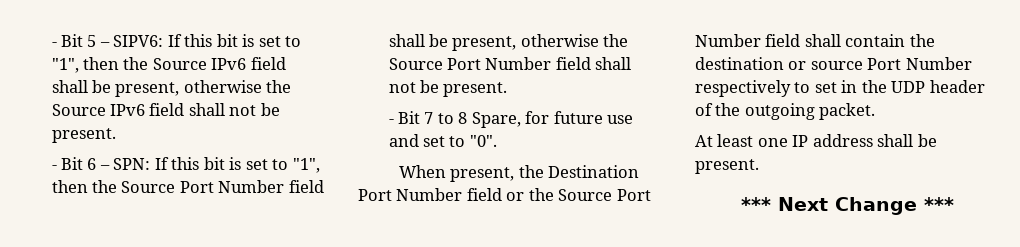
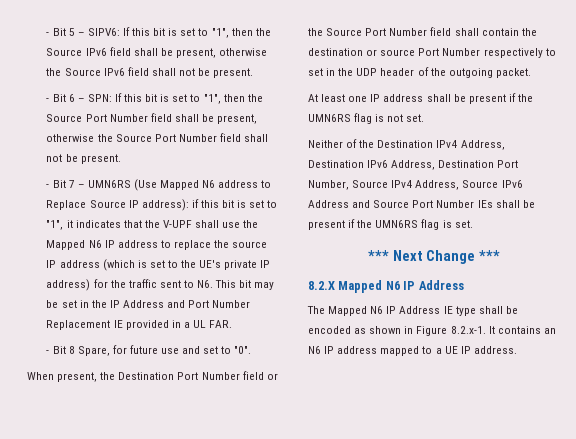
[437,113,454,124] to -> [77,179,272,191] [46,199,278,211] [46,220,259,230] [46,240,268,250] [46,259,271,271] [46,279,275,291] [46,300,251,308] [46,320,233,330] [46,346,66,354] – UMN6RS (Use Mapped N6 address to Replace Source IP address): if this bit is set to "1", it indicates that the V-UPF shall use the Mapped N6 IP address to replace the source IP address (which is set to the UE's private IP address) for the traffic sent to N6. This bit may be set in the IP Address and Port Number Replacement IE provided in a UL FAR. // - Bit
[695,159,759,174] [740,197,954,215] present. // *** Next Change *** -> [468,93,533,104] [308,113,425,124] [308,139,505,150] [308,160,519,170] [308,180,523,190] [308,200,535,208] [308,219,473,230] [367,250,501,264] [308,280,464,293] [307,306,518,316] [308,326,556,336] [308,346,517,356] present if the UMN6RS flag is not set. // Neither of the Destination IPv4 Address, Destination IPv6 Address, Destination Port Number, Source IPv4 Address, Source IPv6 Address and Source Port Number IEs shall be present if the UMN6RS flag is set. // *** Next Change *** // 8.2.X Mapped N6 IP Address // The Mapped N6 IP Address IE type shall be encoded as shown in Figure 8.2.x-1. It contains an N6 IP address mapped to a UE IP address.

